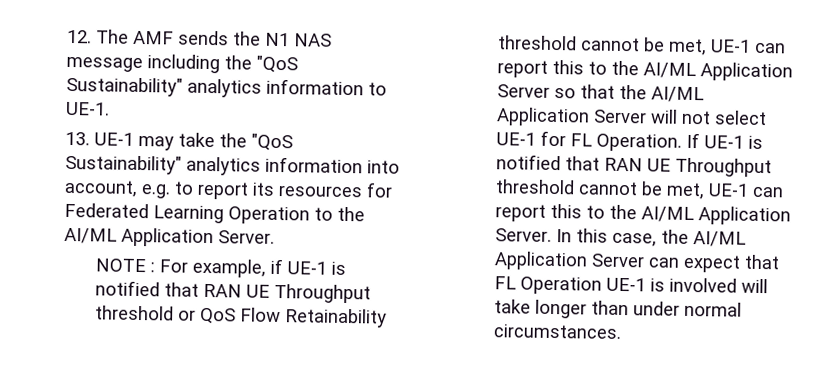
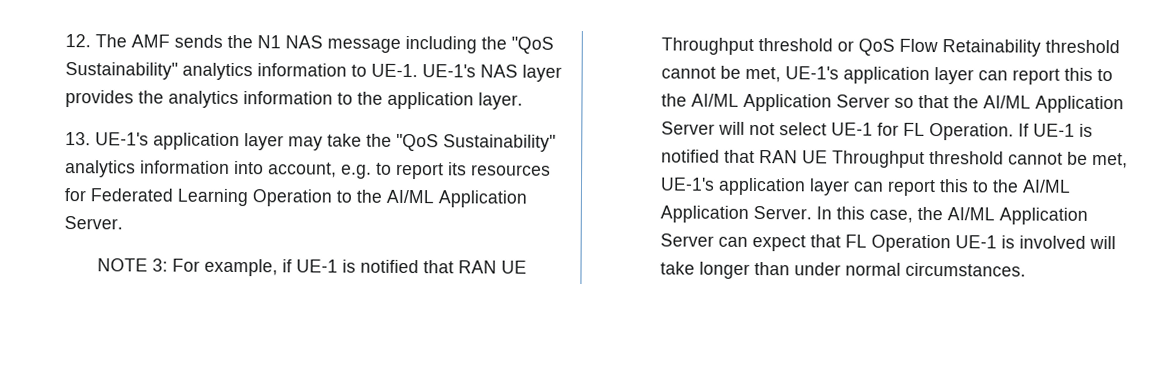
[64,131,134,146] // 13. UE-1 -> [422,64,563,82] [65,90,524,110] [65,132,285,151] UE-1's NAS layer provides the analytics information to the application layer. // 13. UE-1's application layer
[149,262,155,273] : -> [151,258,168,272] 3:
[709,39,751,53] UE-1 -> [784,66,974,85] UE-1's application layer
[707,183,749,197] UE-1 -> [659,177,850,196] UE-1's application layer

